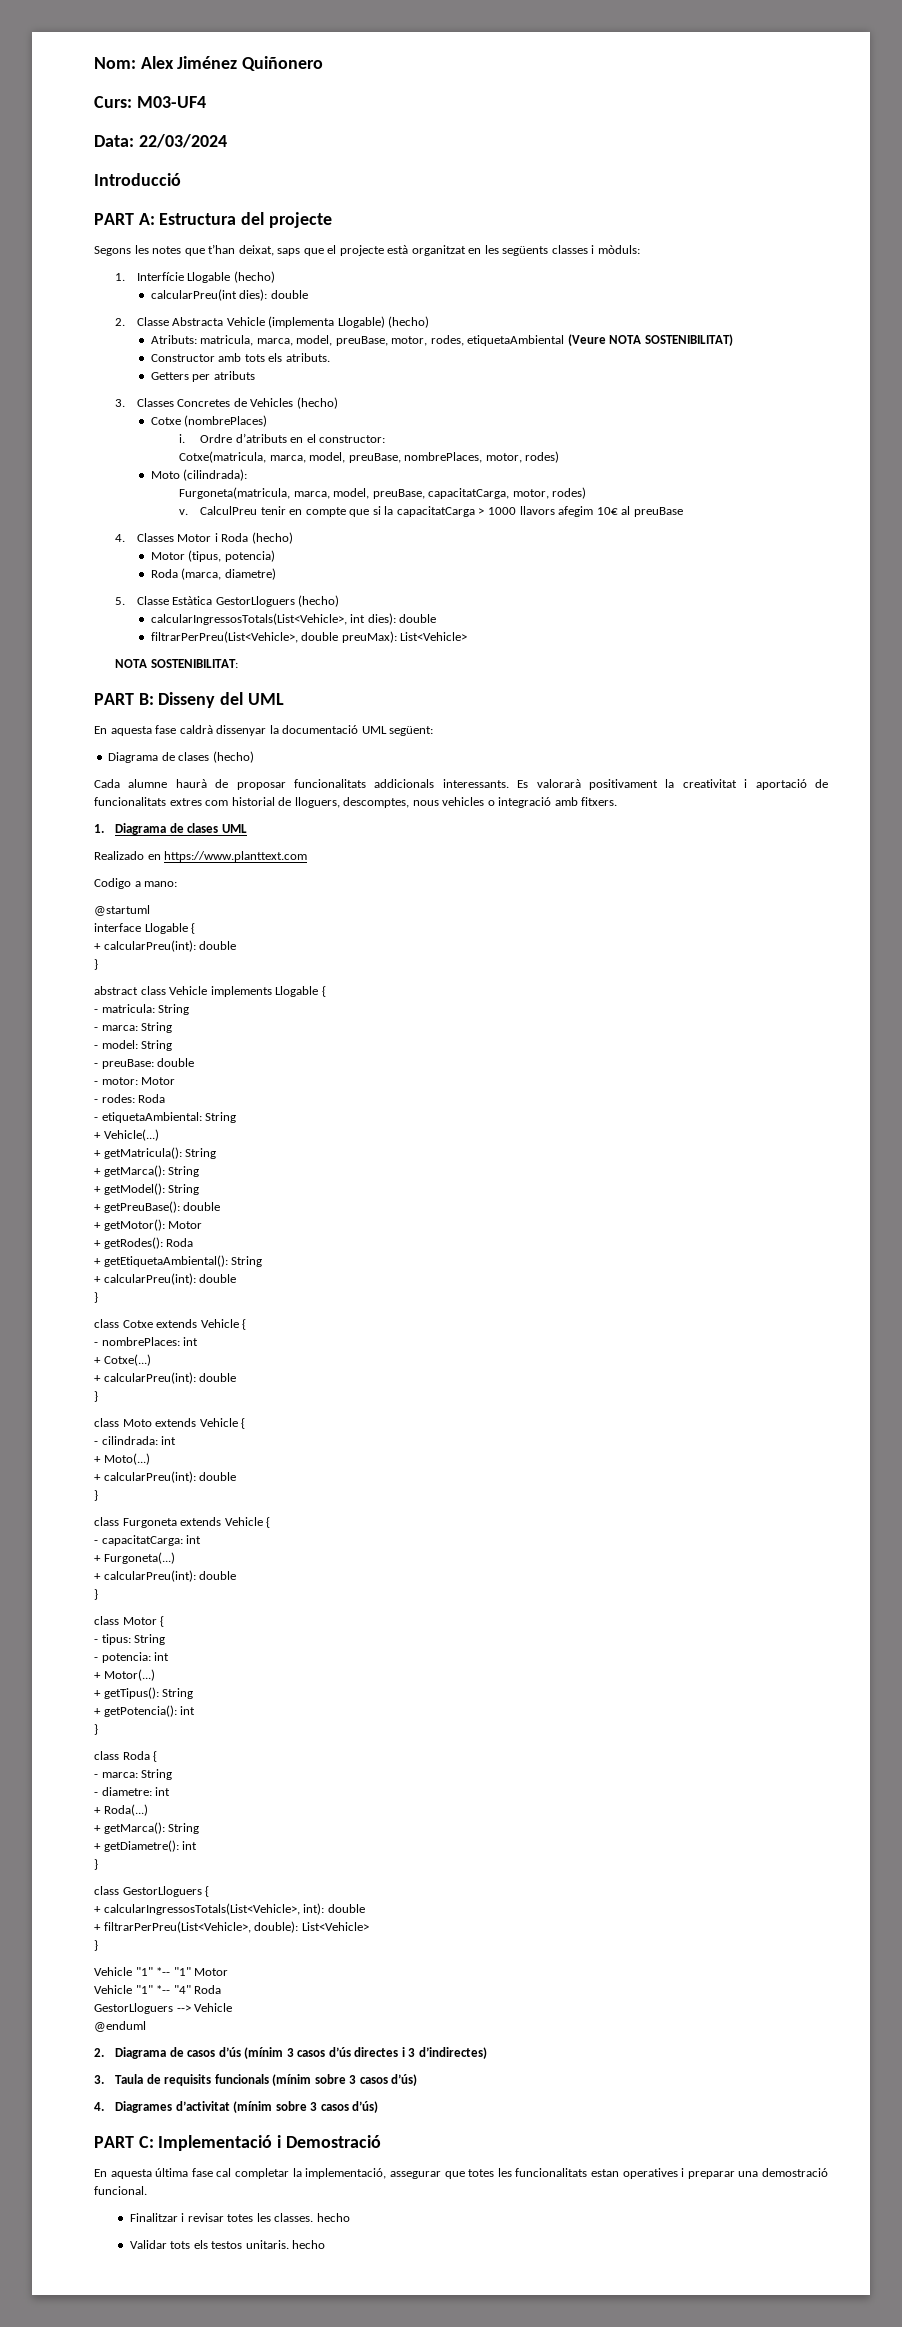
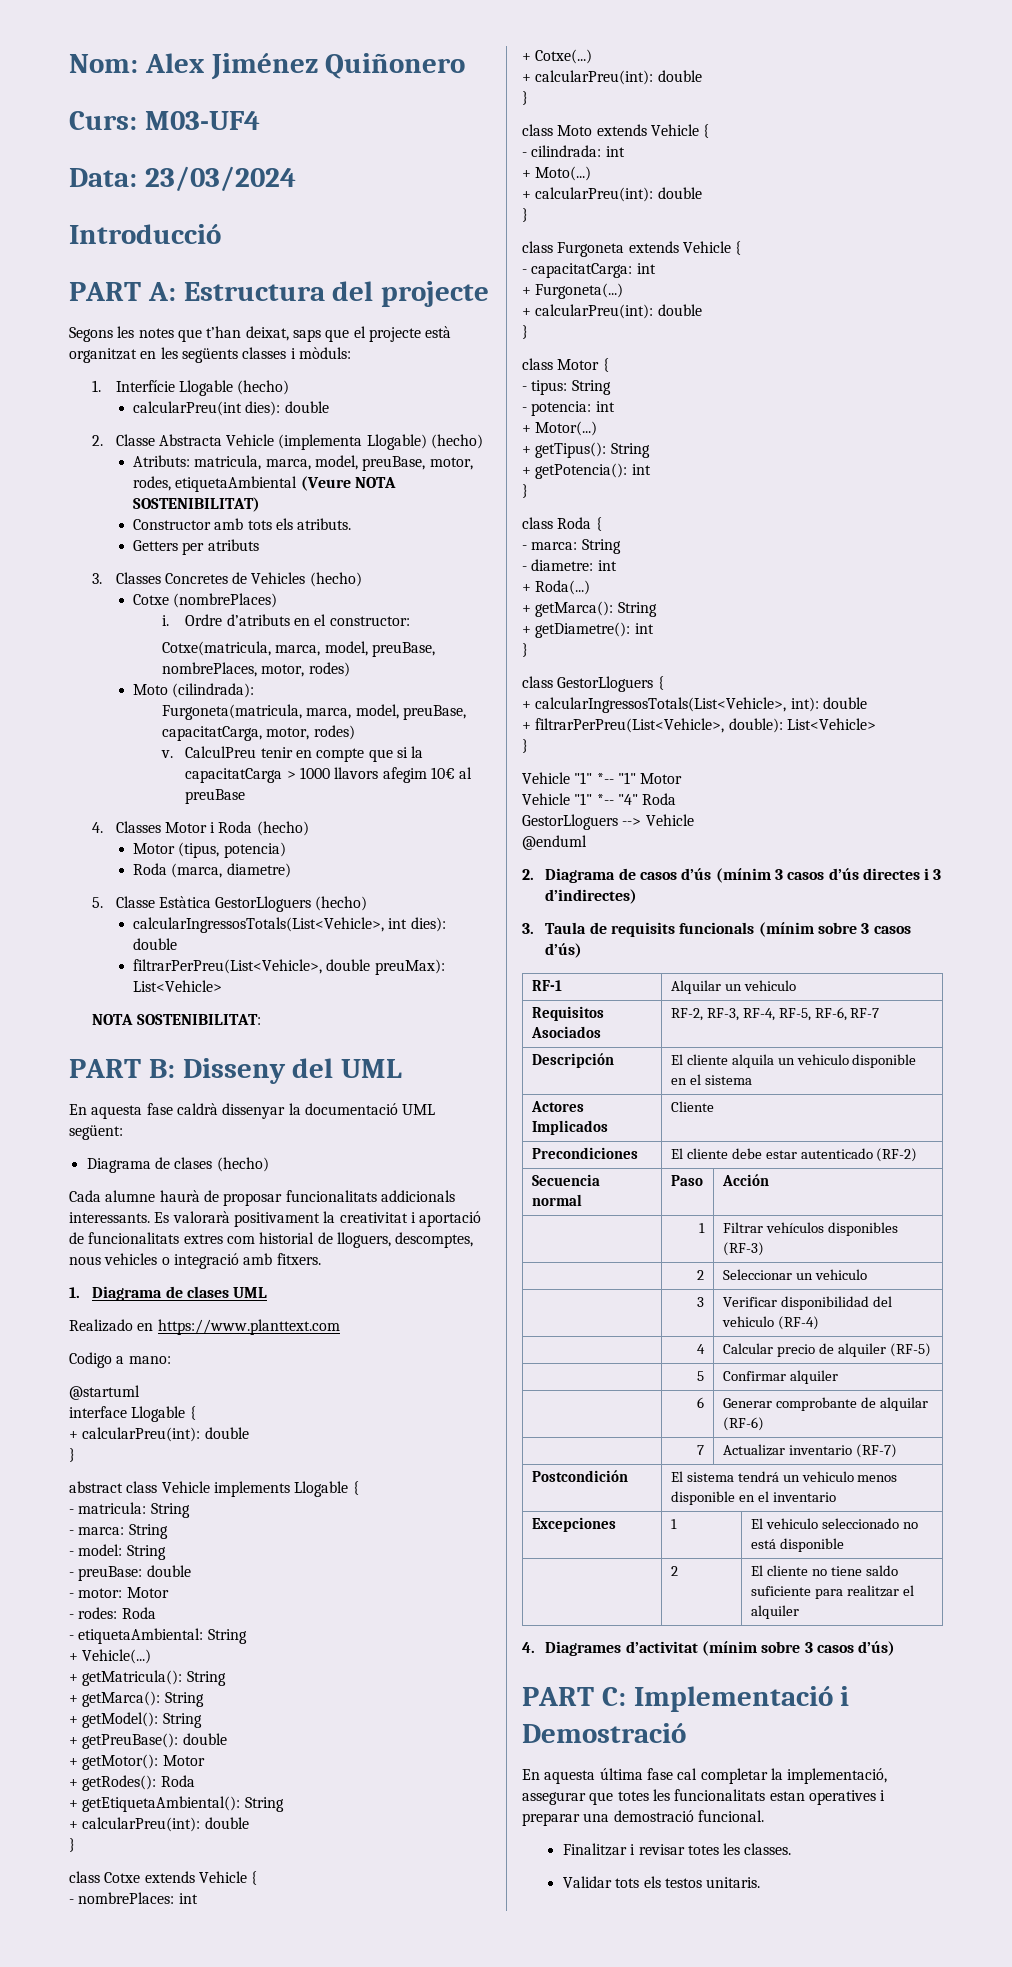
[138,134,227,148] 22/03/2024 -> [144,166,296,192] 23/03/2024
(418, 2080) none -> [531,980,562,991] [670,980,796,994] [531,1006,604,1021] [530,1026,601,1038] [670,1007,880,1021] [531,1053,614,1068] [670,1054,917,1068] [670,1074,752,1085] [530,1101,584,1112] [531,1120,608,1135] [670,1101,714,1112] [531,1147,638,1159] [670,1148,918,1162] [531,1174,600,1186] [531,1194,582,1206] [670,1175,703,1186] [721,1174,769,1186] [699,1223,706,1233] [722,1222,898,1236] [722,1242,764,1256] [697,1270,705,1280] [722,1269,867,1280] [697,1297,705,1307] [722,1296,892,1310] [721,1316,819,1330] [697,1344,706,1354] [722,1343,931,1357] [697,1371,705,1381] [722,1370,838,1384] [697,1397,705,1408] [722,1397,928,1411] [722,1417,764,1431] [697,1445,705,1455] [722,1444,897,1458] [531,1470,628,1482] [670,1471,898,1482] [670,1491,836,1505] [531,1517,616,1532] [670,1519,677,1529] [750,1518,918,1529] [750,1538,844,1552] [670,1566,678,1576] [750,1565,898,1576] [750,1585,914,1599] [750,1605,799,1619] // RF-1 | Alquilar un vehiculo // Requisitos Asociados | RF-2, RF-3, RF-4, RF-5, RF-6, RF-7 // Descripción | El cliente alquila un vehiculo disponible en el sistema // Actores Implicados | Cliente // Precondiciones | El cliente debe estar autenticado (RF-2) // Secuencia normal | Paso | Acción // | 1 | Filtrar vehículos disponibles (RF-3) // | 2 | Seleccionar un vehiculo // | 3 | Verificar disponibilidad del vehiculo (RF-4) // | 4 | Calcular precio de alquiler (RF-5) // | 5 | Confirmar alquiler // | 6 | Generar comprobante de alquilar (RF-6) // | 7 | Actualizar inventario (RF-7) // Postcondición | El sistema tendrá un vehiculo menos disponible en el inventario // Excepciones | 1 | El vehiculo seleccionado no está disponible // | 2 | El cliente no tiene saldo suficiente para realitzar el alquiler
[316,2213,350,2222] hecho -> (792, 1849) none
[292,2240,326,2249] hecho -> (761, 1882) none

